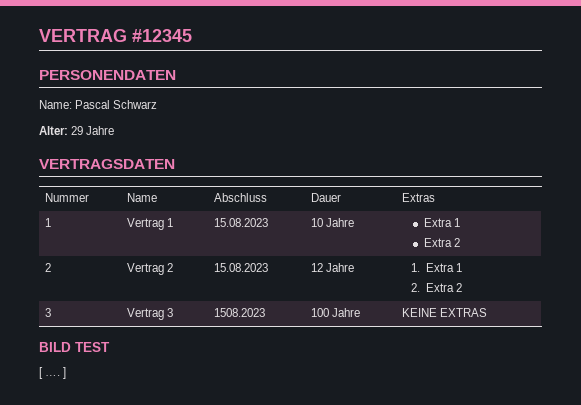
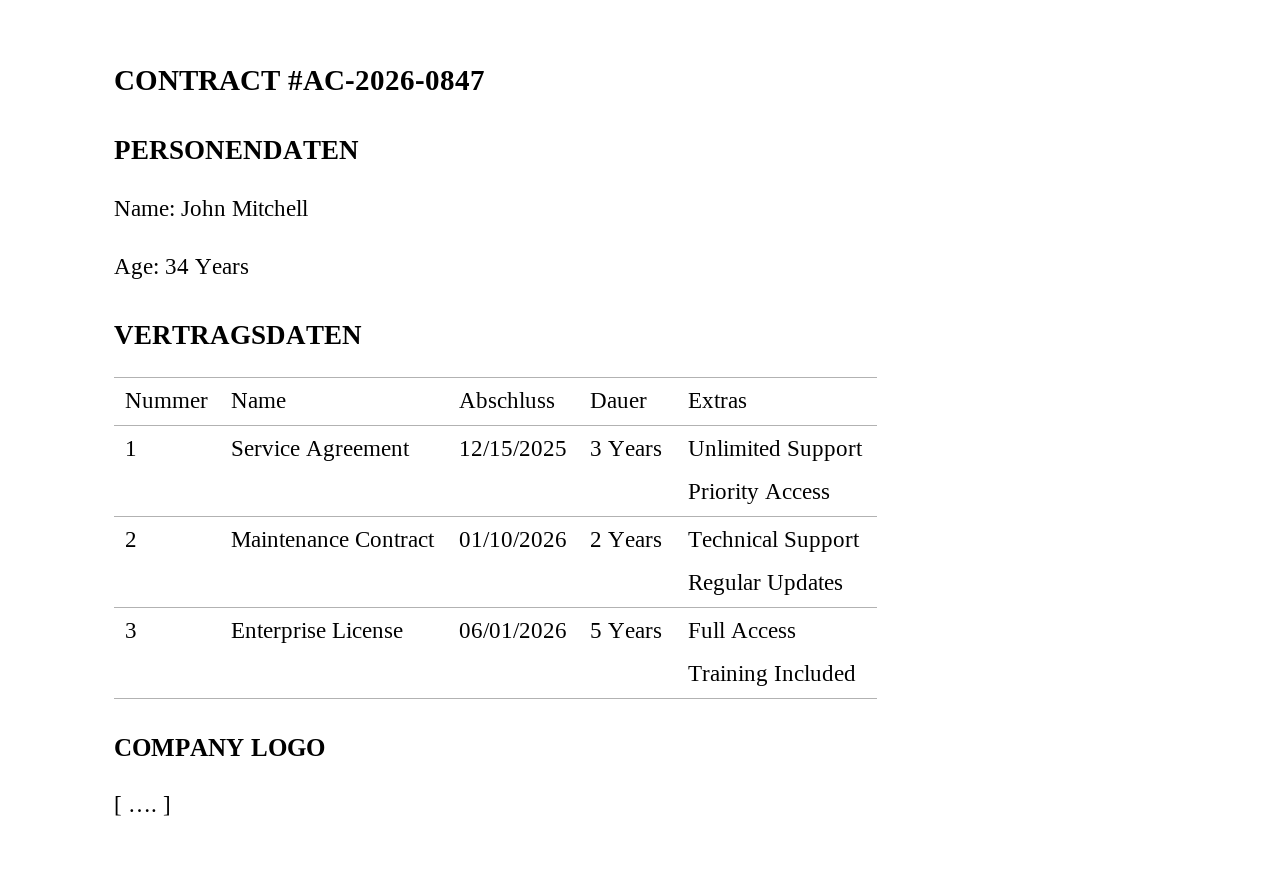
[39,29,192,42] VERTRAG #12345 -> [114,71,485,90] CONTRACT #AC-2026-0847
[75,100,158,109] [39,126,115,135] Pascal Schwarz // Alter: 29 Jahre -> [181,200,309,216] [114,259,250,279] John Mitchell // Age: 34 Years
[126,218,173,230] [213,218,268,227] [310,218,354,227] [423,218,460,227] [423,238,460,247] [44,263,51,272] [126,263,173,275] [213,263,268,272] [310,263,354,272] [411,263,462,272] [411,283,462,292] [44,308,51,317] [126,308,173,320] [213,308,265,317] [310,308,360,317] [401,308,487,317] [39,342,110,352] Vertrag 1 | 15.08.2023 | 10 Jahre | Extra 1 // Extra 2 // 2 | Vertrag 2 | 15.08.2023 | 12 Jahre | 1. Extra 1 // 2. Extra 2 // 3 | Vertrag 3 | 1508.2023 | 100 Jahre | KEINE EXTRAS // BILD TEST -> [231,441,411,461] [459,441,568,456] [590,441,663,456] [688,440,864,461] [688,484,831,504] [125,532,138,547] [231,532,436,547] [459,532,568,547] [590,532,663,547] [688,531,861,552] [688,574,844,595] [125,623,138,638] [231,623,404,643] [459,623,568,638] [590,623,663,638] [688,622,797,638] [688,665,857,686] [114,739,325,756] Service Agreement | 12/15/2025 | 3 Years | Unlimited Support // Priority Access // 2 | Maintenance Contract | 01/10/2026 | 2 Years | Technical Support // Regular Updates // 3 | Enterprise License | 06/01/2026 | 5 Years | Full Access // Training Included // COMPANY LOGO

